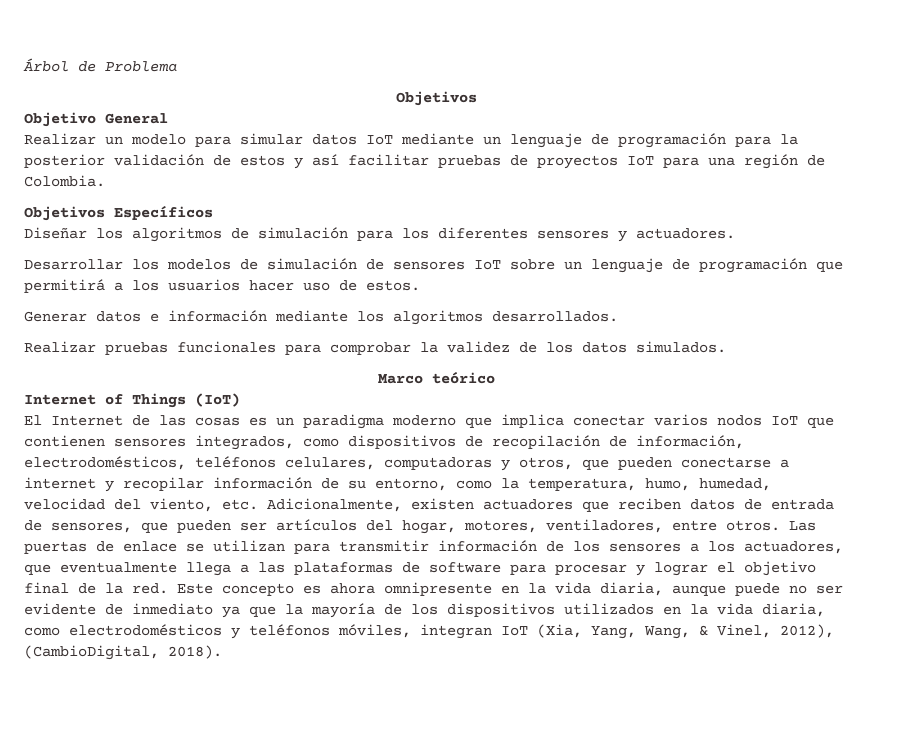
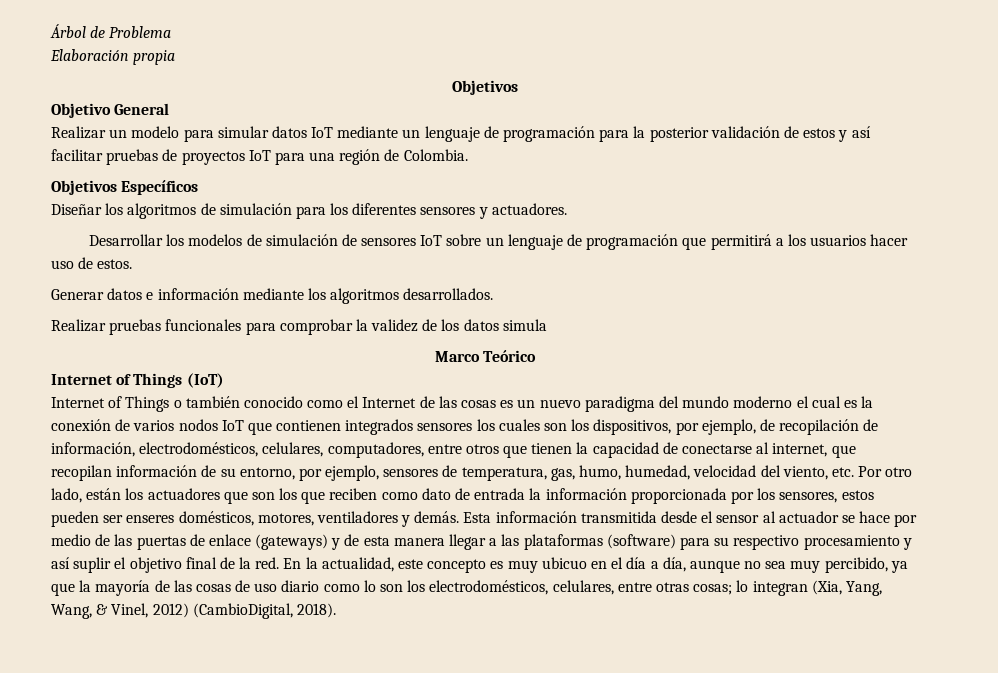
(177, 66) none -> [50,49,176,65] // Elaboración propia
[636,341,726,353] simulados. -> [502,319,547,331] simula
[431,371,495,384] teórico -> [483,350,537,362] Teórico
[24,415,42,425] El -> [51,396,360,412] Internet of Things o también conocido como el
[303,414,645,429] paradigma moderno que implica conectar -> [539,396,874,412] [51,419,131,431] nuevo paradigma del mundo moderno el cual es la conexión de
[114,435,456,450] sensores integrados, como dispositivos -> [345,419,756,435] integrados sensores los cuales son los dispositivos, por ejemplo,
[195,456,789,471] [24,477,636,492] teléfonos celulares, computadoras y otros, que pueden conectarse a internet y recopilar información de su entorno, como la temperatura, -> [262,442,856,458] [51,465,575,481] celulares, computadores, entre otros que tienen la capacidad de conectarse al internet, que recopilan información de su entorno, por ejemplo, sensores de temperatura, gas,
[267,498,834,512] [24,519,816,534] [24,540,843,554] [24,562,708,576] Adicionalmente, existen actuadores que reciben datos de entrada de sensores, que pueden ser artículos del hogar, motores, ventiladores, entre otros. Las puertas de enlace se utilizan para transmitir información de los sensores a los actuadores, que eventualmente llega a las plataformas de software para procesar y lograr -> [858,466,913,477] [51,488,874,504] [51,511,918,527] [51,534,912,550] [51,557,112,573] Por otro lado, están los actuadores que son los que reciben como dato de entrada la información proporcionada por los sensores, estos pueden ser enseres domésticos, motores, ventiladores y demás. Esta información transmitida desde el sensor al actuador se hace por medio de las puertas de enlace (gateways) y de esta manera llegar a las plataformas (software) para su respectivo procesamiento y así suplir
[177,582,843,596] [24,603,213,615] Este concepto es ahora omnipresente en la vida diaria, aunque puede no ser evidente de inmediato -> [283,557,888,573] En la actualidad, este concepto es muy ubicuo en el día a día, aunque no sea muy percibido,
[411,603,825,617] [24,624,528,639] los dispositivos utilizados en la vida diaria, como electrodomésticos y teléfonos móviles, integran IoT -> [173,580,808,596] las cosas de uso diario como lo son los electrodomésticos, celulares, entre otras cosas; lo integran
[780,624,834,638] 2012), -> [152,603,189,618] 2012)

